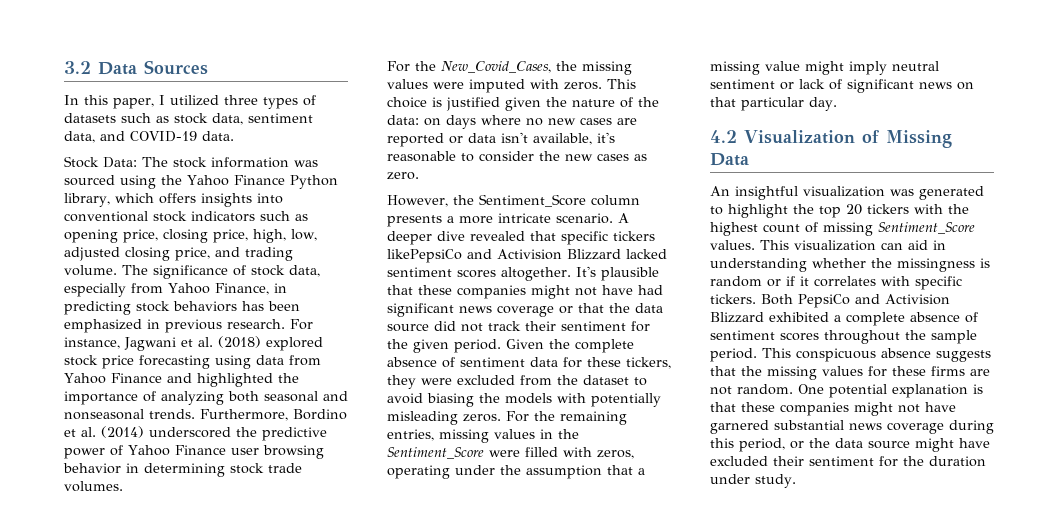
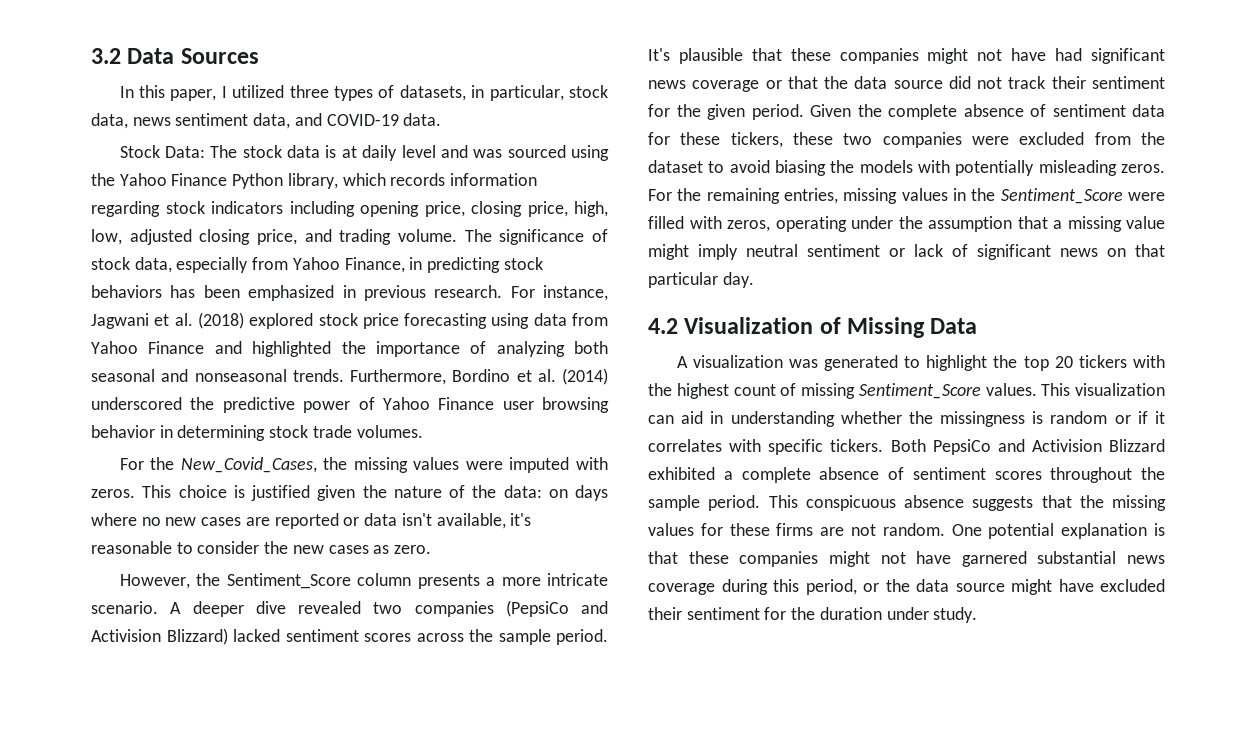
[64,113,243,125] datasets such as stock data, -> [399,85,608,101] [91,113,171,129] datasets, in particular, stock data, news
[211,157,289,168] information -> [287,145,468,161] data is at daily level and
[158,193,283,207] [64,211,308,222] offers insights into conventional stock indicators such as -> [390,173,538,186] [91,201,355,217] records information regarding stock indicators including
[530,231,655,245] [387,249,621,263] that specific tickers likePepsiCo and Activision Blizzard -> [373,600,608,617] [91,628,228,645] two companies (PepsiCo and Activision Blizzard)
[501,267,571,281] altogether. -> [416,629,608,645] across the sample period.
[387,375,416,389] they -> [793,132,962,148] these two companies
[710,186,798,200] An insightful -> [676,356,688,368] A

